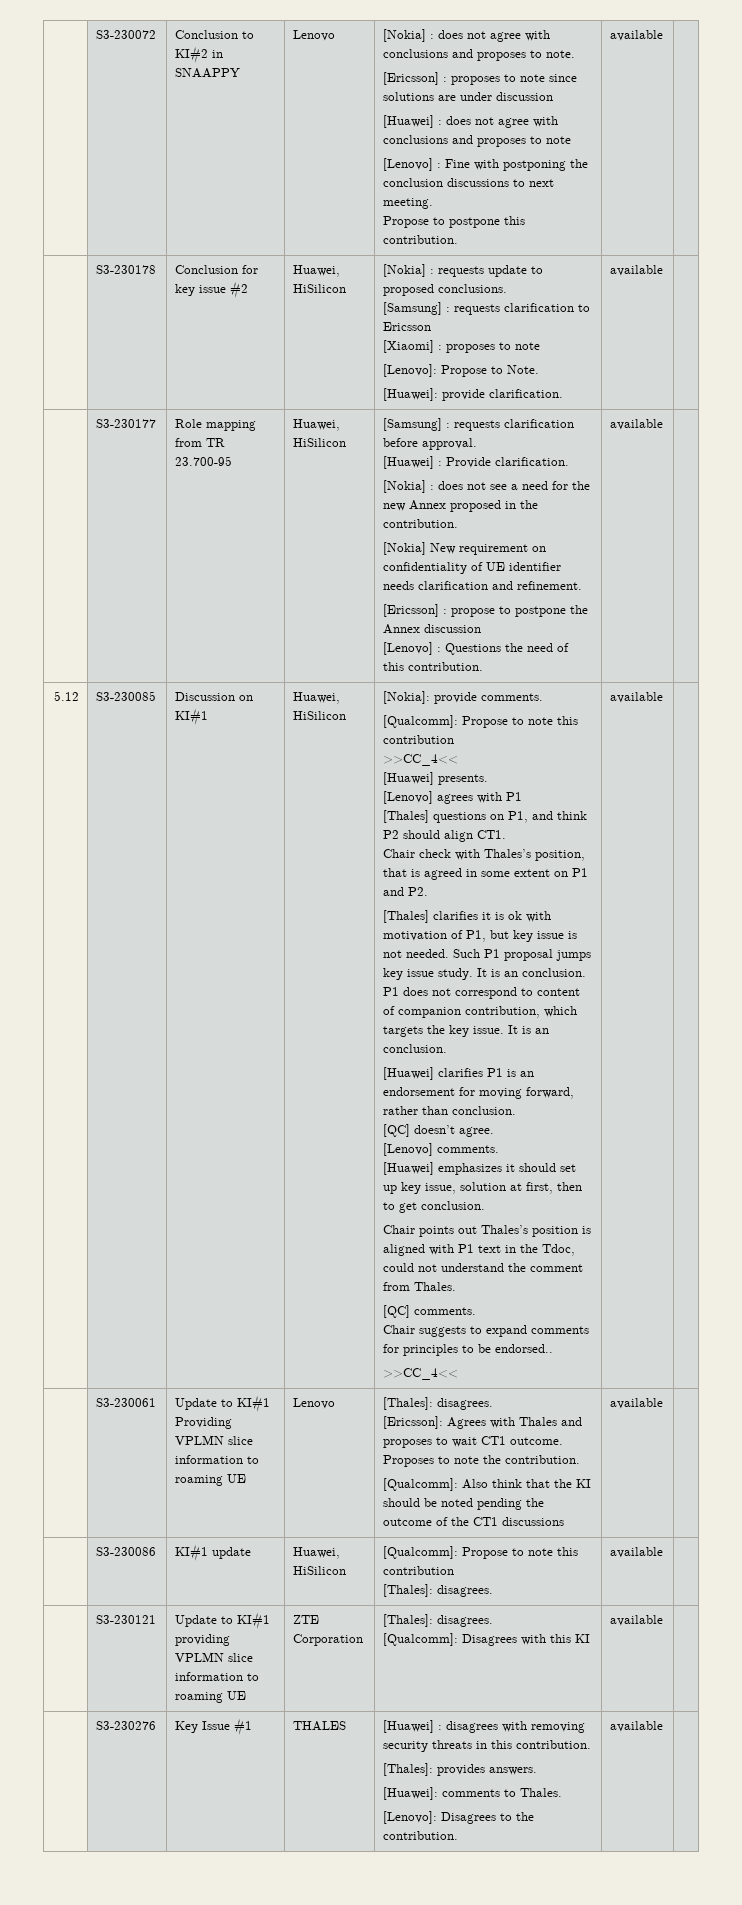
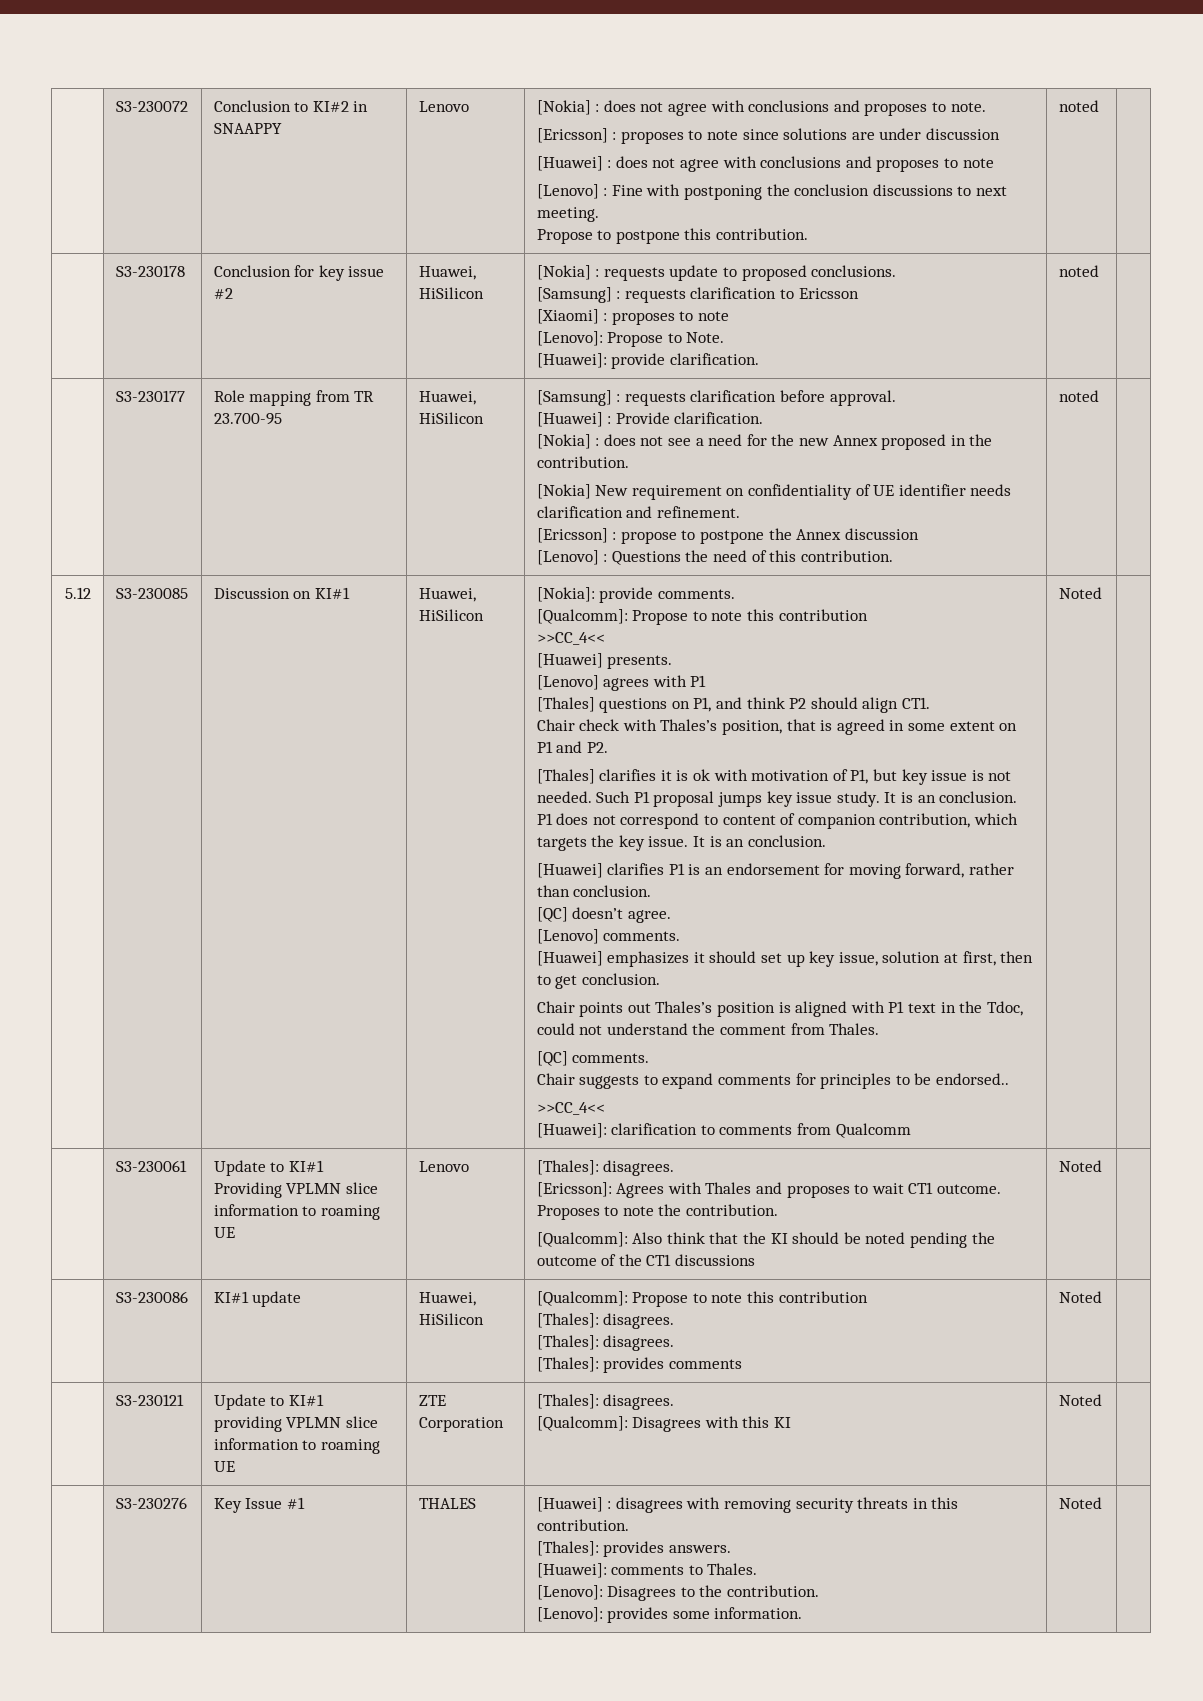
[610,30,664,41] available -> [1058,100,1099,112] noted
[610,265,664,276] available -> [1058,265,1099,277] noted
[610,419,664,430] available -> [1058,390,1099,402] noted
[610,692,664,703] | available -> [536,1123,911,1138] [1058,587,1102,599] // [Huawei]: clarification to comments from Qualcomm | Noted
[610,1398,664,1409] available -> [1058,1160,1102,1172] Noted
[610,1547,664,1558] | available -> [536,1335,675,1351] [536,1357,742,1373] [1058,1291,1102,1303] // [Thales]: disagrees. // [Thales]: provides comments | Noted
[610,1615,664,1626] available -> [1058,1394,1102,1406] Noted
[610,1721,664,1732] | available -> [536,1607,803,1623] [1058,1497,1102,1509] // [Lenovo]: provides some information. | Noted

